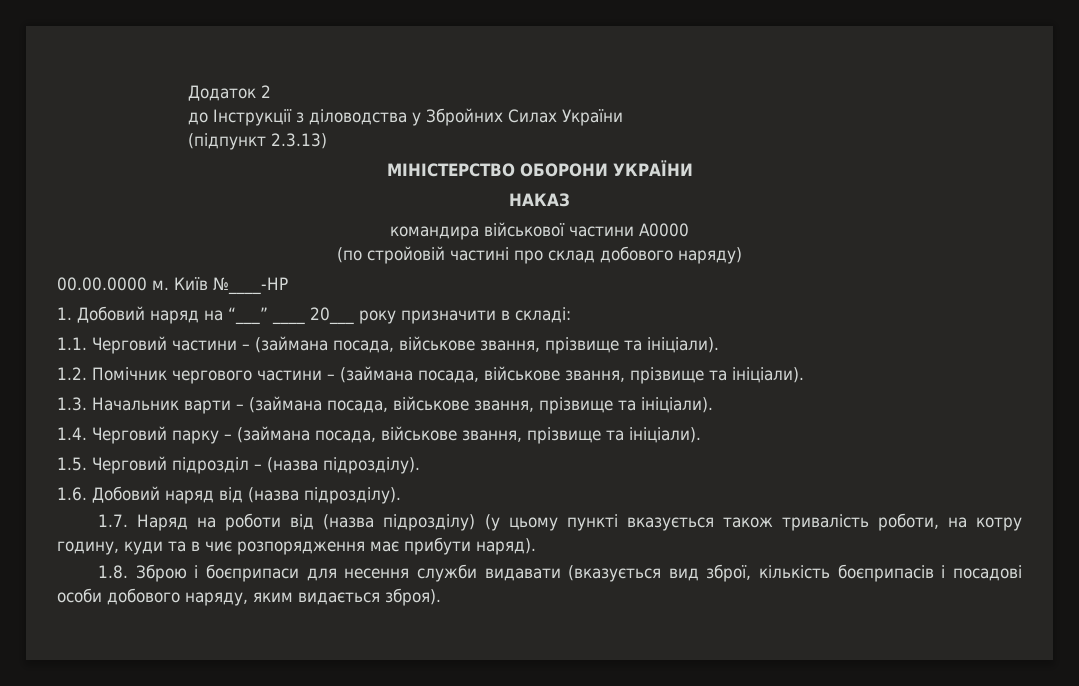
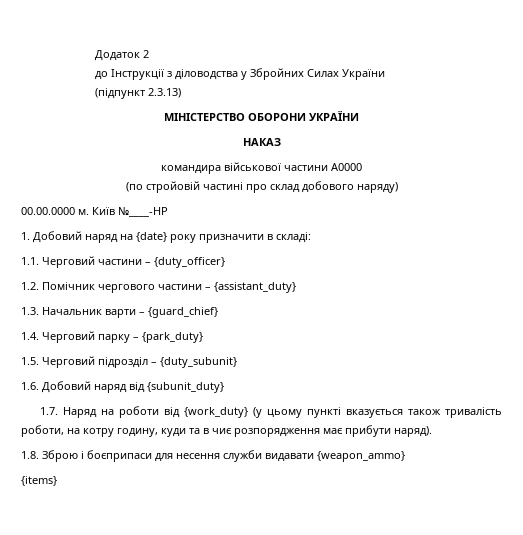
[228,307,354,325] “___” ____ 20___ -> [136,232,167,242] {date}
[255,336,719,354] (займана посада, військове звання, прізвище та ініціали). -> [154,257,225,268] {duty_officer}
[340,366,804,384] [57,396,713,414] [57,426,701,444] (займана посада, військове звання, прізвище та ініціали). // 1.3. Начальник варти – (займана посада, військове звання, прізвище та ініціали). // 1.4. Черговий парку – (займана посада, військове звання, прізвище та ініціали). -> [214,282,296,293] [21,307,218,318] [21,331,203,343] {assistant_duty} // 1.3. Начальник варти – {guard_chief} // 1.4. Черговий парку – {park_duty}
[267,457,420,474] (назва підрозділу). -> [160,357,237,368] {duty_subunit}
[248,487,401,504] (назва підрозділу). -> [147,382,224,393] {subunit_duty}
[323,514,476,531] (назва підрозділу) -> [184,407,249,418] {work_duty}
[568,564,1022,582] [57,588,441,606] (вказується вид зброї, кількість боєприпасів і посадові особи добового наряду, яким видається зброя). -> [317,451,405,462] [21,476,57,486] {weapon_ammo} // {items}

